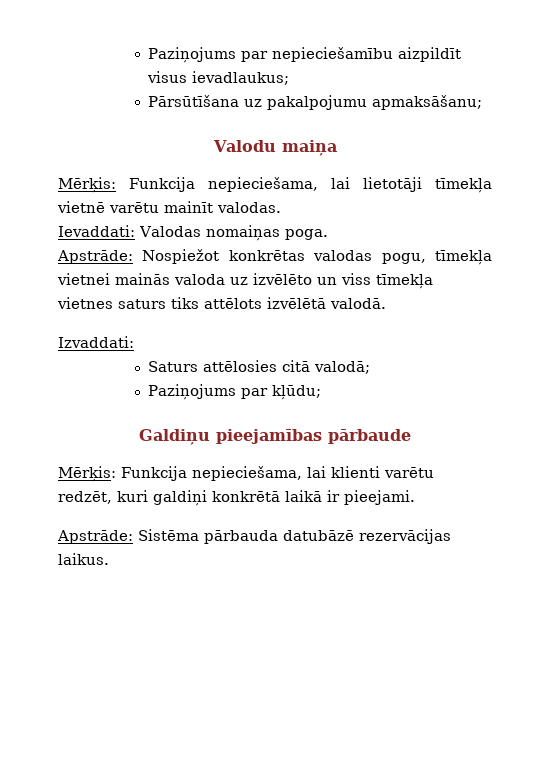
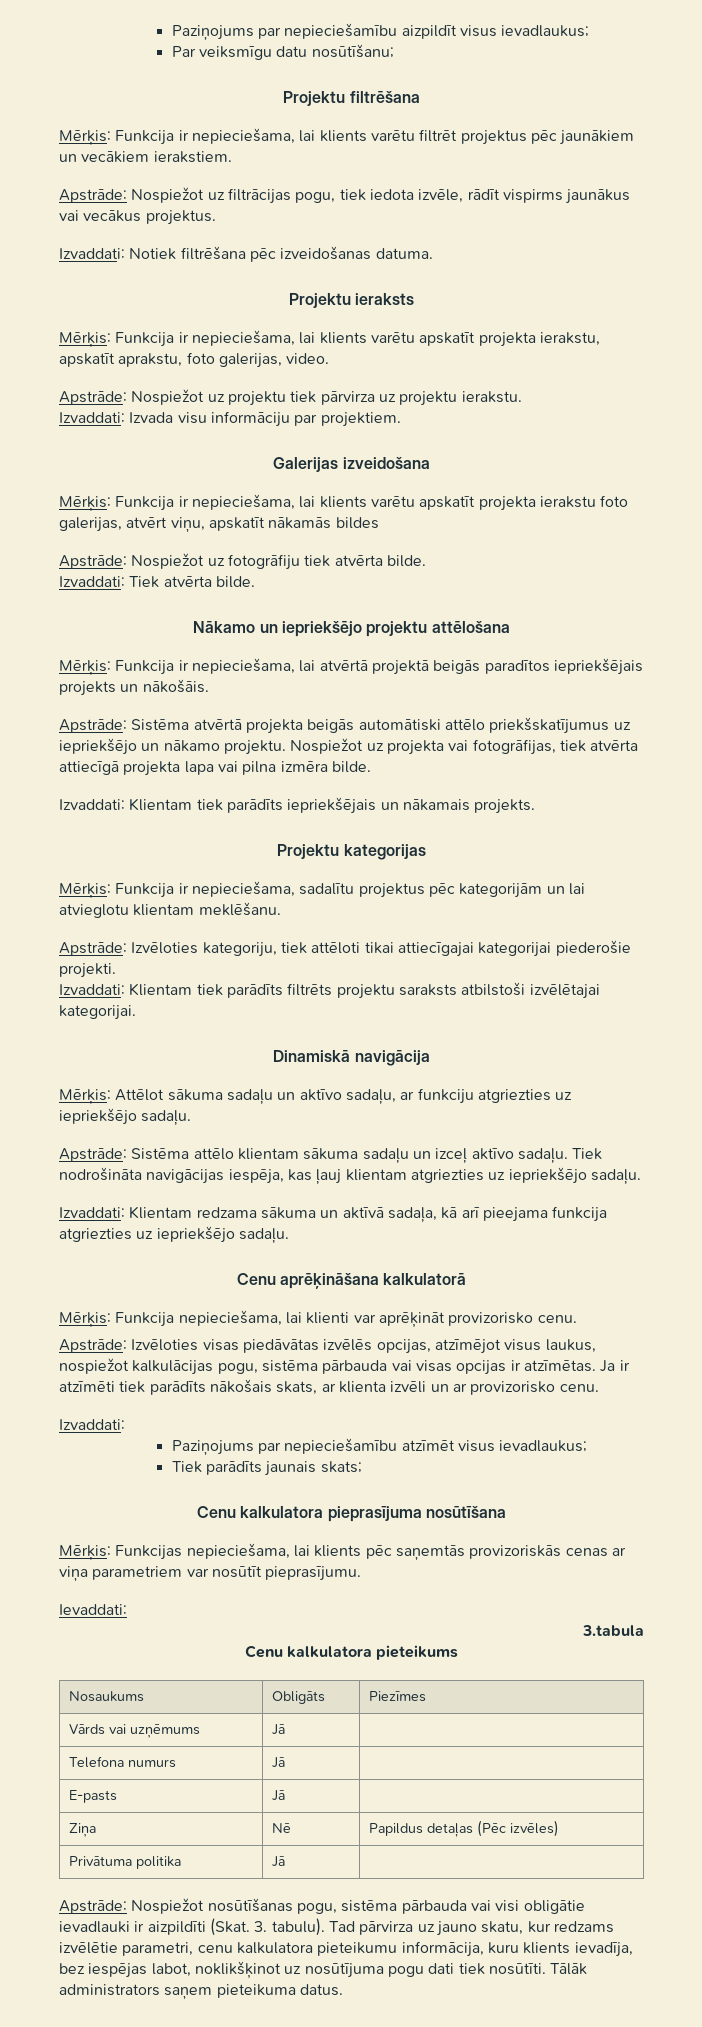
[148,95,483,110] [212,140,337,156] [58,177,492,193] [57,201,281,213] [58,225,328,241] [57,249,492,265] [57,273,433,289] [57,297,386,309] [58,336,134,348] [148,360,371,374] [148,384,322,400] [139,429,411,445] Pārsūtīšana uz pakalpojumu apmaksāšanu; // Valodu maiņa // Mērķis: Funkcija nepieciešama, lai lietotāji tīmekļa vietnē varētu mainīt valodas. // Ievaddati: Valodas nomaiņas poga. // Apstrāde: Nospiežot konkrētas valodas pogu, tīmekļa vietnei mainās valoda uz izvēlēto un viss tīmekļa vietnes saturs tiks attēlots izvēlētā valodā. // Izvaddati: // Saturs attēlosies citā valodā; // Paziņojums par kļūdu; // Galdiņu pieejamības pārbaude -> [171,44,394,60] [283,91,420,106] [59,128,635,146] [59,151,232,163] [59,187,631,204] [59,210,216,225] [59,246,433,262] [288,293,415,308] [59,330,600,348] [59,352,330,368] [59,389,522,406] [59,411,401,427] [273,457,430,472] [59,494,629,512] [59,517,379,533] [59,553,426,570] [59,576,255,588] [193,621,510,637] [59,658,643,676] [59,679,209,696] [59,717,631,734] [59,738,639,755] [59,761,371,776] [59,797,536,814] [277,844,426,860] [59,881,585,899] [59,902,281,918] [59,940,631,957] [59,963,116,978] [59,982,600,999] [59,1005,136,1020] [273,1050,430,1066] [59,1088,573,1105] [59,1108,192,1126] [59,1148,603,1164] [59,1167,641,1185] [59,1206,608,1223] [59,1226,289,1244] [236,1273,467,1289] Par veiksmīgu datu nosūtīšanu; // Projektu filtrēšana // Mērķis: Funkcija ir nepieciešama, lai klients varētu filtrēt projektus pēc jaunākiem un vecākiem ierakstiem. // Apstrāde: Nospiežot uz filtrācijas pogu, tiek iedota izvēle, rādīt vispirms jaunākus vai vecākus projektus. // Izvaddati: Notiek filtrēšana pēc izveidošanas datuma. // Projektu ieraksts // Mērķis: Funkcija ir nepieciešama, lai klients varētu apskatīt projekta ierakstu, apskatīt aprakstu, foto galerijas, video. // Apstrāde: Nospiežot uz projektu tiek pārvirza uz projektu ierakstu. // Izvaddati: Izvada visu informāciju par projektiem. // Galerijas izveidošana // Mērķis: Funkcija ir nepieciešama, lai klients varētu apskatīt projekta ierakstu foto galerijas, atvērt viņu, apskatīt nākamās bildes // Apstrāde: Nospiežot uz fotogrāfiju tiek atvērta bilde. // Izvaddati: Tiek atvērta bilde. // Nākamo un iepriekšējo projektu attēlošana // Mērķis: Funkcija ir nepieciešama, lai atvērtā projektā beigās paradītos iepriekšējais projekts un nākošāis. // Apstrāde: Sistēma atvērtā projekta beigās automātiski attēlo priekšskatījumus uz iepriekšējo un nākamo projektu. Nospiežot uz projekta vai fotogrāfijas, tiek atvērta attiecīgā projekta lapa vai pilna izmēra bilde. // Izvaddati: Klientam tiek parādīts iepriekšējais un nākamais projekts. // Projektu kategorijas // Mērķis: Funkcija ir nepieciešama, sadalītu projektus pēc kategorijām un lai atvieglotu klientam meklēšanu. // Apstrāde: Izvēloties kategoriju, tiek attēloti tikai attiecīgajai kategorijai piederošie projekti. // Izvaddati: Klientam tiek parādīts filtrēts projektu saraksts atbilstoši izvēlētajai kategorijai. // Dinamiskā navigācija // Mērķis: Attēlot sākuma sadaļu un aktīvo sadaļu, ar funkciju atgriezties uz iepriekšējo sadaļu. // Apstrāde: Sistēma attēlo klientam sākuma sadaļu un izceļ aktīvo sadaļu. Tiek nodrošināta navigācijas iespēja, kas ļauj klientam atgriezties uz iepriekšējo sadaļu. // Izvaddati: Klientam redzama sākuma un aktīvā sadaļa, kā arī pieejama funkcija atgriezties uz iepriekšējo sadaļu. // Cenu aprēķināšana kalkulatorā
[384,467,434,478] [58,490,415,506] [57,529,451,544] [58,553,109,565] varētu redzēt, kuri galdiņi konkrētā laikā ir pieejami. // Apstrāde: Sistēma pārbauda datubāzē rezervācijas laikus. -> [353,1312,577,1328] [59,1339,596,1354] [59,1358,630,1375] [59,1379,599,1395] [59,1419,125,1430] [171,1438,588,1456] [171,1461,362,1476] [197,1506,506,1522] [59,1543,626,1561] [59,1566,362,1582] [59,1604,127,1615] [582,1625,644,1636] [244,1645,459,1660] [68,1691,144,1702] [271,1691,325,1704] [368,1691,426,1702] [68,1724,200,1738] [271,1724,285,1735] [68,1756,176,1768] [271,1757,285,1768] [68,1790,117,1803] [271,1790,285,1801] [68,1823,96,1837] [271,1823,291,1833] [368,1820,559,1837] [68,1856,181,1869] [271,1856,285,1867] [59,1898,585,1914] [59,1918,614,1936] [59,1941,633,1957] [59,1961,588,1979] [59,1984,343,2000] var aprēķināt provizorisko cenu. // Apstrāde: Izvēloties visas piedāvātas izvēlēs opcijas, atzīmējot visus laukus, nospiežot kalkulācijas pogu, sistēma pārbauda vai visas opcijas ir atzīmētas. Ja ir atzīmēti tiek parādīts nākošais skats, ar klienta izvēli un ar provizorisko cenu. // Izvaddati: // Paziņojums par nepieciešamību atzīmēt visus ievadlaukus; // Tiek parādīts jaunais skats; // Cenu kalkulatora pieprasījuma nosūtīšana // Mērķis: Funkcijas nepieciešama, lai klients pēc saņemtās provizoriskās cenas ar viņa parametriem var nosūtīt pieprasījumu. // Ievaddati: // 3.tabula // Cenu kalkulatora pieteikums // Nosaukums | Obligāts | Piezīmes // Vārds vai uzņēmums | Jā | // Telefona numurs | Jā | // E-pasts | Jā | // Ziņa | Nē | Papildus detaļas (Pēc izvēles) // Privātuma politika | Jā | // Apstrāde: Nospiežot nosūtīšanas pogu, sistēma pārbauda vai visi obligātie ievadlauki ir aizpildīti (Skat. 3. tabulu). Tad pārvirza uz jauno skatu, kur redzams izvēlētie parametri, cenu kalkulatora pieteikumu informācija, kuru klients ievadīja, bez iespējas labot, noklikšķinot uz nosūtījuma pogu dati tiek nosūtīti. Tālāk administrators saņem pieteikuma datus.

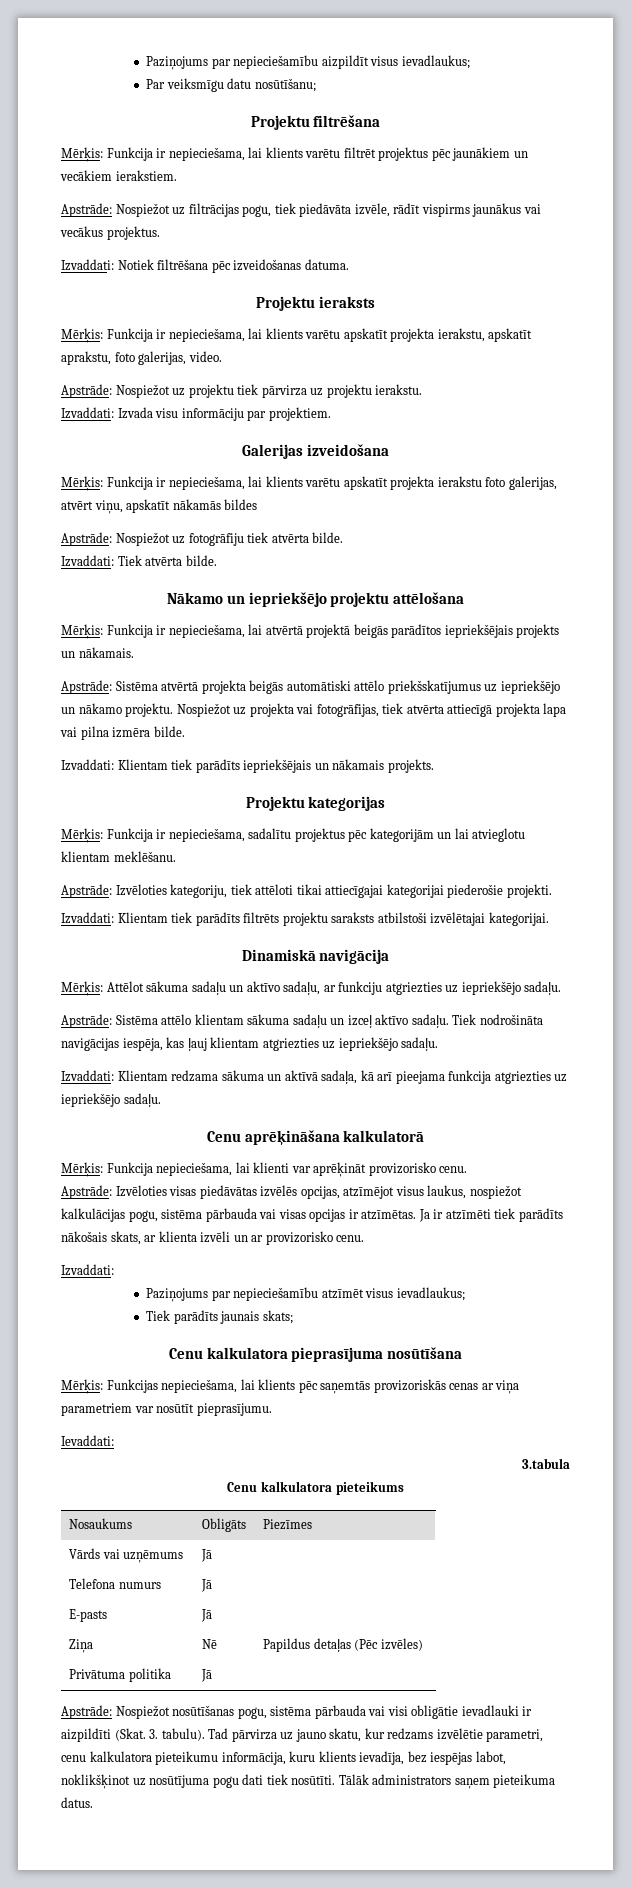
[369,189,414,200] iedota -> [299,203,352,217] piedāvāta
[484,660,550,674] paradītos -> [391,624,442,638] parādītos
[142,679,209,693] nākošāis. -> [78,647,134,658] nākamais.

